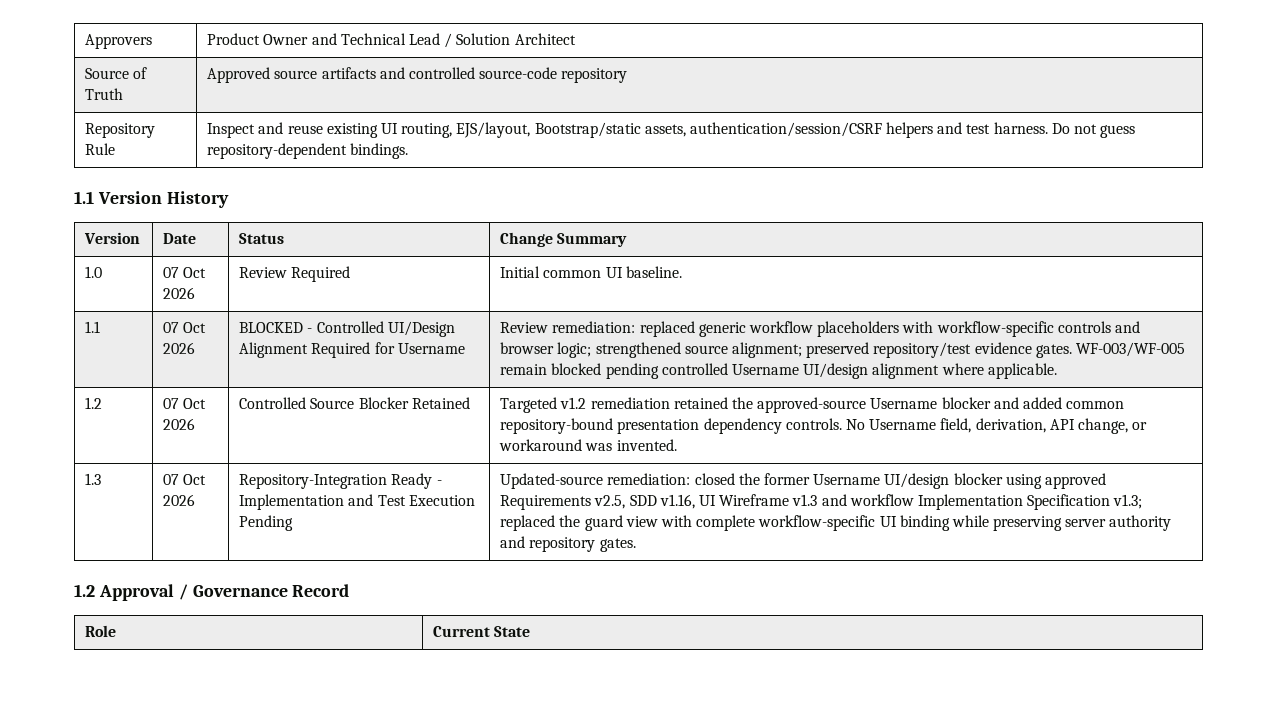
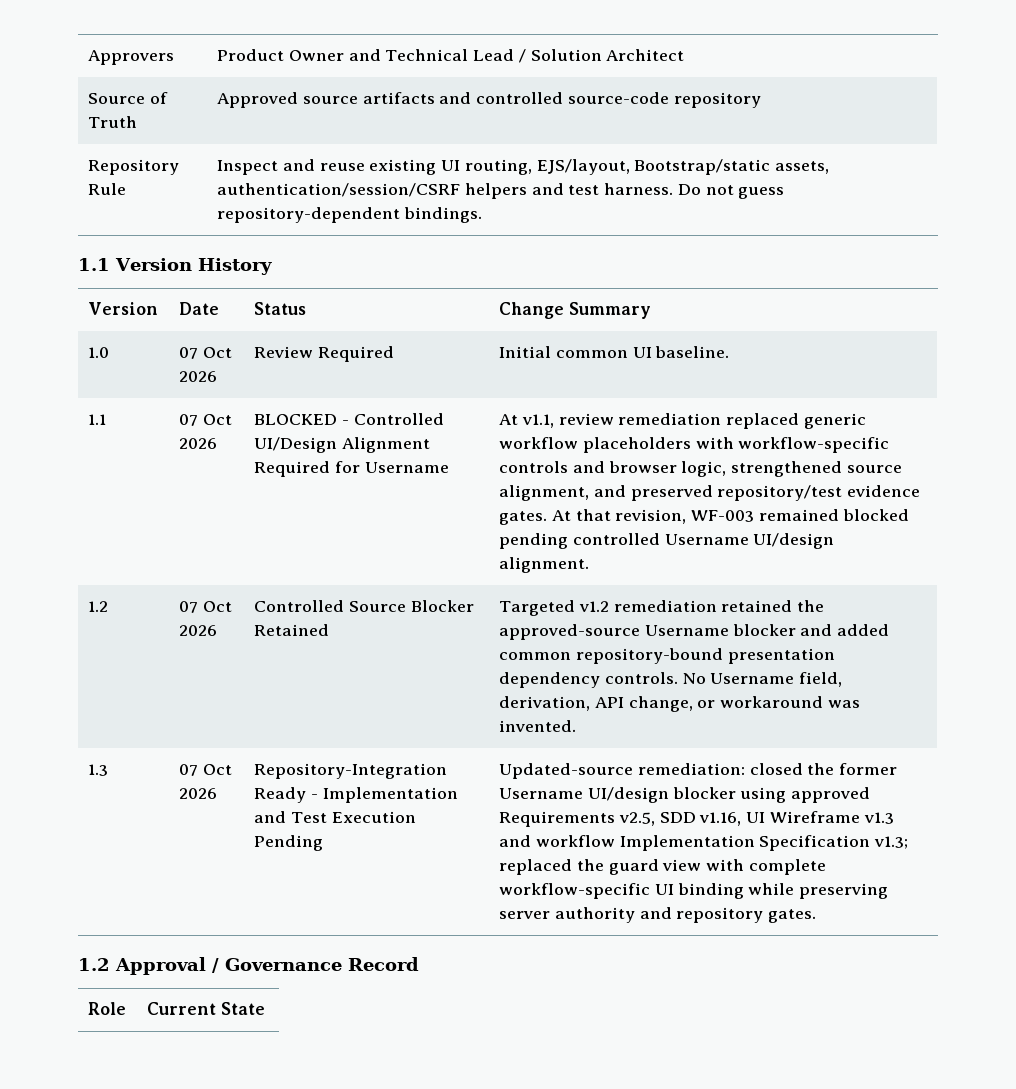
[500,321,636,333] Review remediation: -> [499,413,722,428] At v1.1, review remediation
[557,342,592,358] logic; -> [681,461,727,477] logic,
[731,342,802,358] alignment; -> [499,485,626,501] alignment, and
[1075,342,1185,357] [500,364,548,375] WF-003/WF-005 remain -> [551,509,839,524] At that revision, WF-003 remained
[872,363,1057,379] alignment where applicable. -> [499,557,590,573] alignment.

